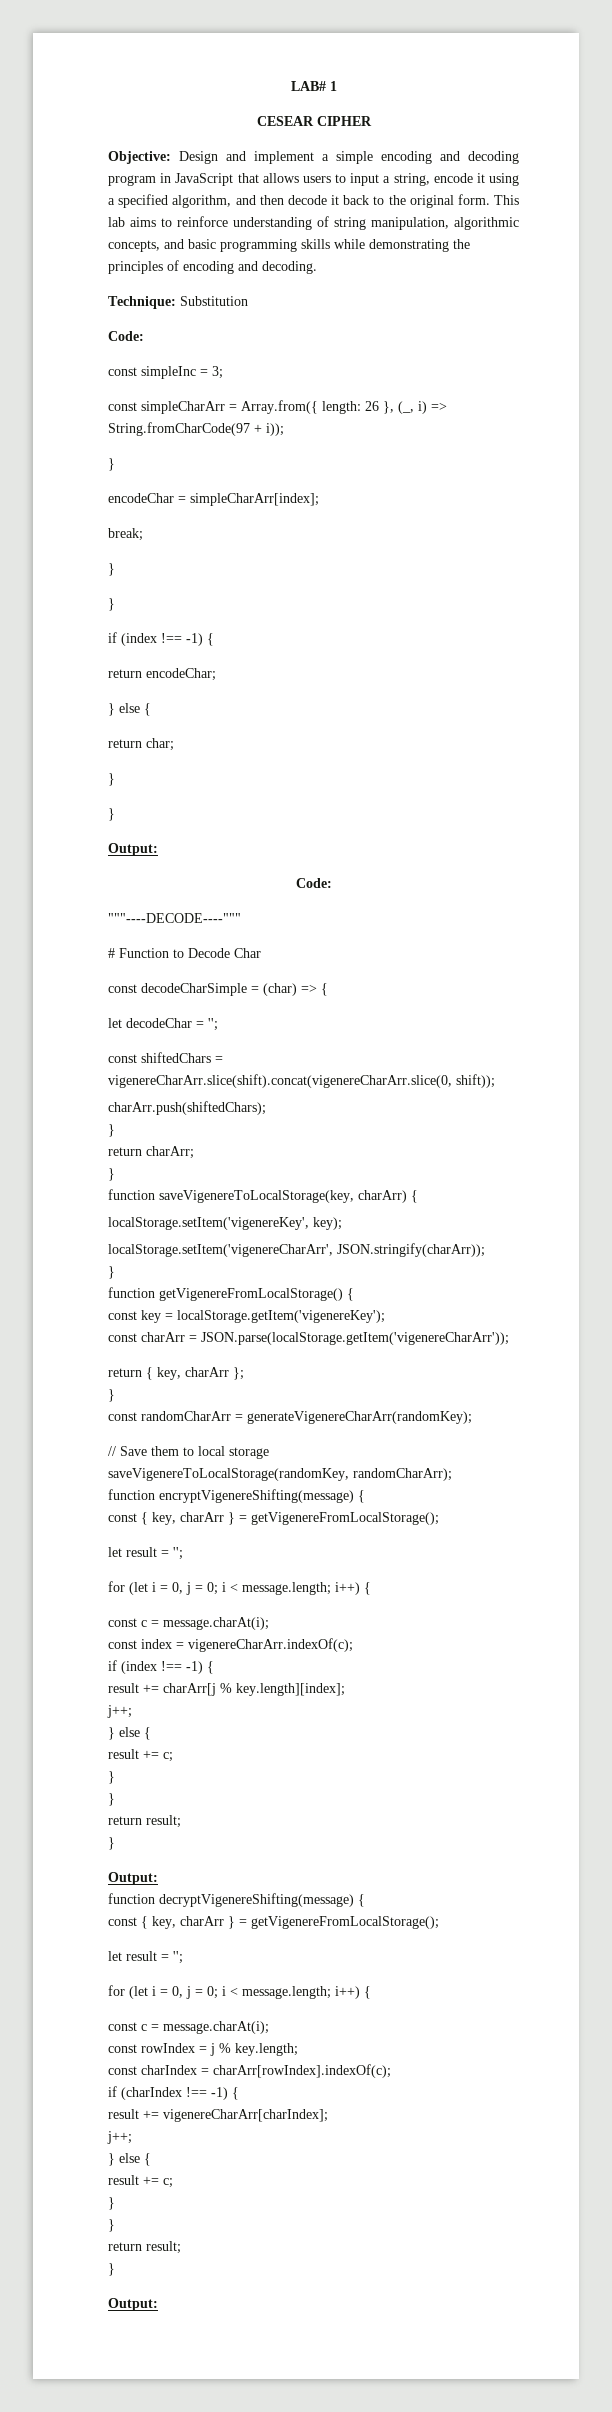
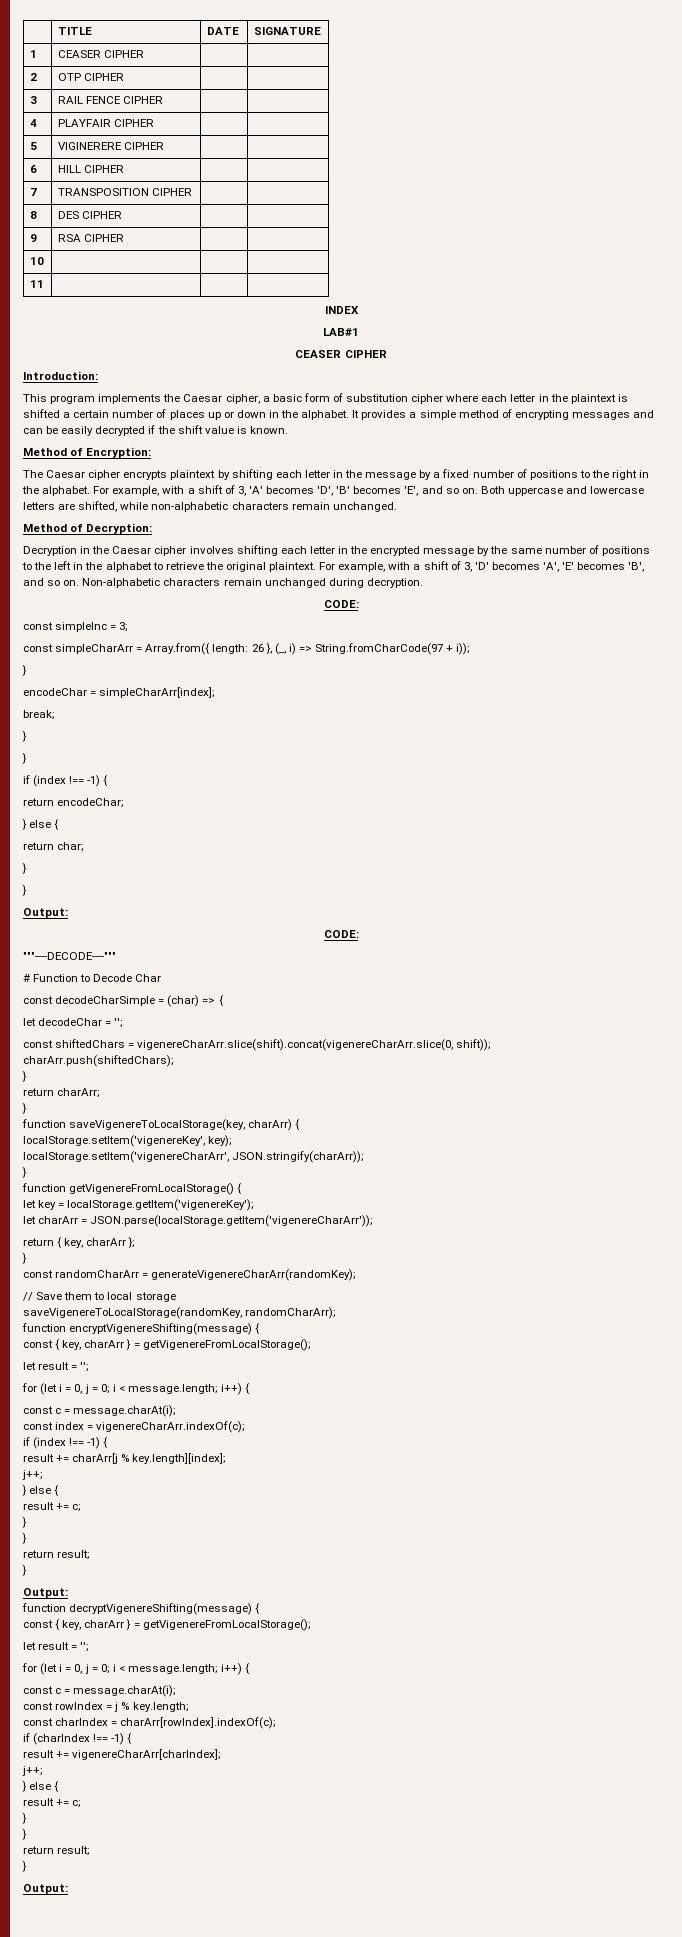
[290,81,337,91] [256,116,372,126] [108,151,519,164] [108,173,519,186] [108,194,519,208] [108,216,519,230] [108,239,470,252] [108,260,317,274] [108,296,248,309] [108,331,144,341] LAB# 1 // CESEAR CIPHER // Objective: Design and implement a simple encoding and decoding program in JavaScript that allows users to input a string, encode it using a specified algorithm, and then decode it back to the original form. This lab aims to reinforce understanding of string manipulation, algorithmic concepts, and basic programming skills while demonstrating the principles of encoding and decoding. // Technique: Substitution // Code: -> [57,27,92,35] [206,27,239,35] [253,27,321,35] [29,50,37,58] [57,50,144,58] [29,73,37,81] [57,73,124,81] [29,96,37,104] [57,96,163,104] [29,119,37,127] [57,119,154,127] [29,142,37,150] [57,142,164,150] [29,165,37,173] [57,165,124,173] [29,188,37,196] [57,188,192,196] [29,211,37,219] [57,211,122,219] [29,234,37,242] [57,234,124,242] [29,257,44,265] [29,280,44,288] [324,306,359,314] [323,328,359,336] [295,350,387,358] [23,371,98,380] [23,393,628,404] [23,409,655,420] [23,425,288,436] [23,447,152,458] [23,469,650,480] [22,485,645,496] [23,501,397,512] [23,523,153,534] [23,545,650,556] [22,561,645,572] [23,578,423,588] [323,600,359,608] | TITLE | DATE | SIGNATURE // 1 | CEASER CIPHER | | // 2 | OTP CIPHER | | // 3 | RAIL FENCE CIPHER | | // 4 | PLAYFAIR CIPHER | | // 5 | VIGINERERE CIPHER | | // 6 | HILL CIPHER | | // 7 | TRANSPOSITION CIPHER | | // 8 | DES CIPHER | | // 9 | RSA CIPHER | | // 10 | | | // 11 | | | // INDEX // LAB#1 // CEASER CIPHER // Introduction: // This program implements the Caesar cipher, a basic form of substitution cipher where each letter in the plaintext is shifted a certain number of places up or down in the alphabet. It provides a simple method of encrypting messages and can be easily decrypted if the shift value is known. // Method of Encryption: // The Caesar cipher encrypts plaintext by shifting each letter in the message by a fixed number of positions to the right in the alphabet. For example, with a shift of 3, 'A' becomes 'D', 'B' becomes 'E', and so on. Both uppercase and lowercase letters are shifted, while non-alphabetic characters remain unchanged. // Method of Decryption: // Decryption in the Caesar cipher involves shifting each letter in the encrypted message by the same number of positions to the left in the alphabet to retrieve the original plaintext. For example, with a shift of 3, 'D' becomes 'A', 'E' becomes 'B', and so on. Non-alphabetic characters remain unchanged during decryption. // CODE:
[295,878,332,888] Code: -> [323,930,359,938] CODE:
[108,1311,137,1320] const -> [23,1200,36,1208] let
[108,1333,137,1342] const -> [23,1216,36,1224] let

